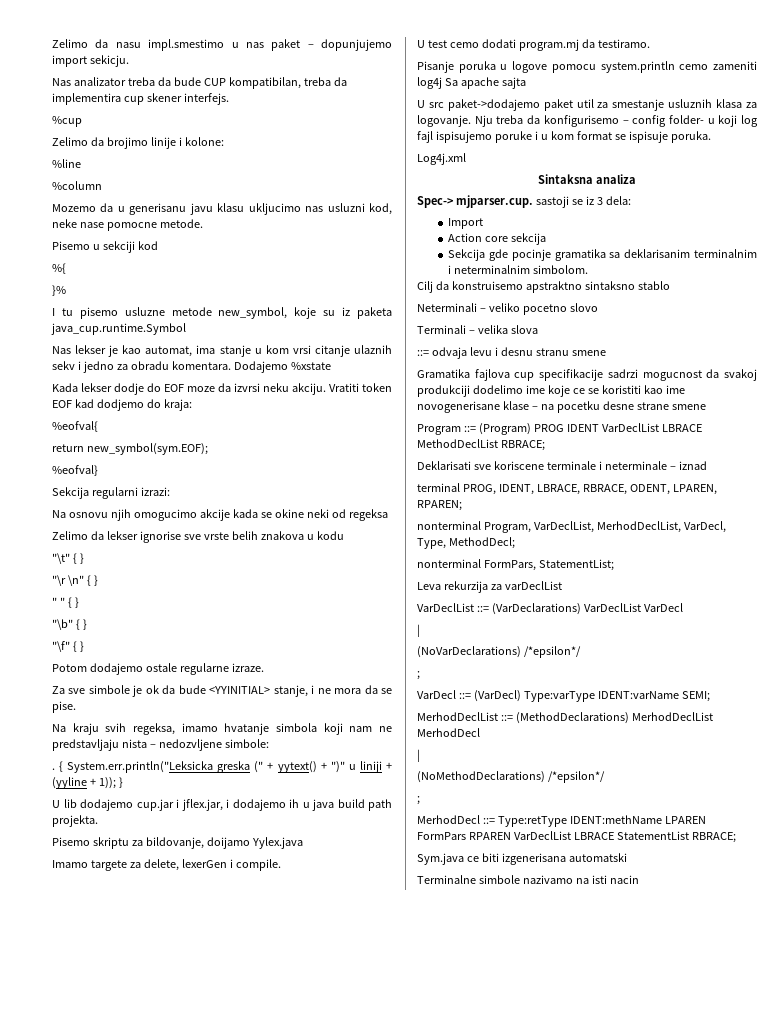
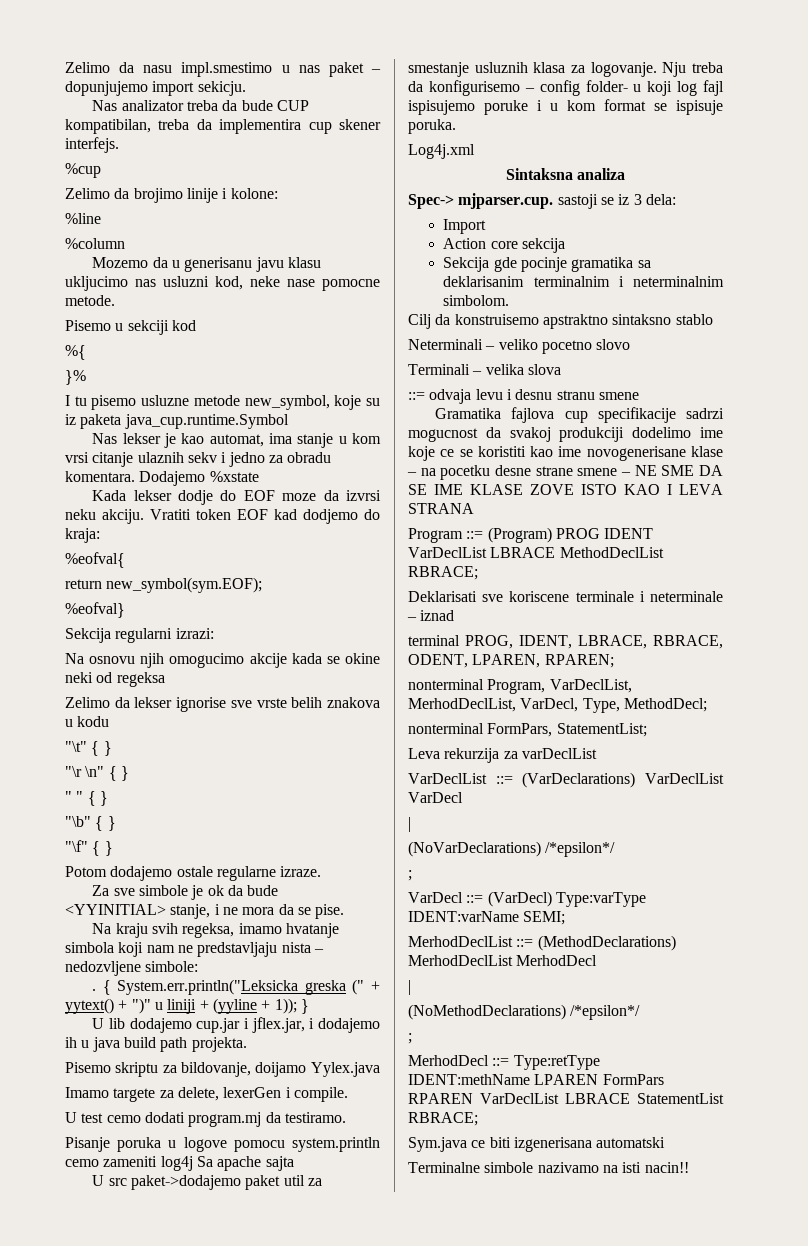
(706, 407) none -> [621,465,723,476] [408,484,723,495] [408,503,474,514] – NE SME DA SE IME KLASE ZOVE ISTO KAO I LEVA STRANA
[609,875,639,884] nacin -> [644,1162,689,1173] nacin!!

